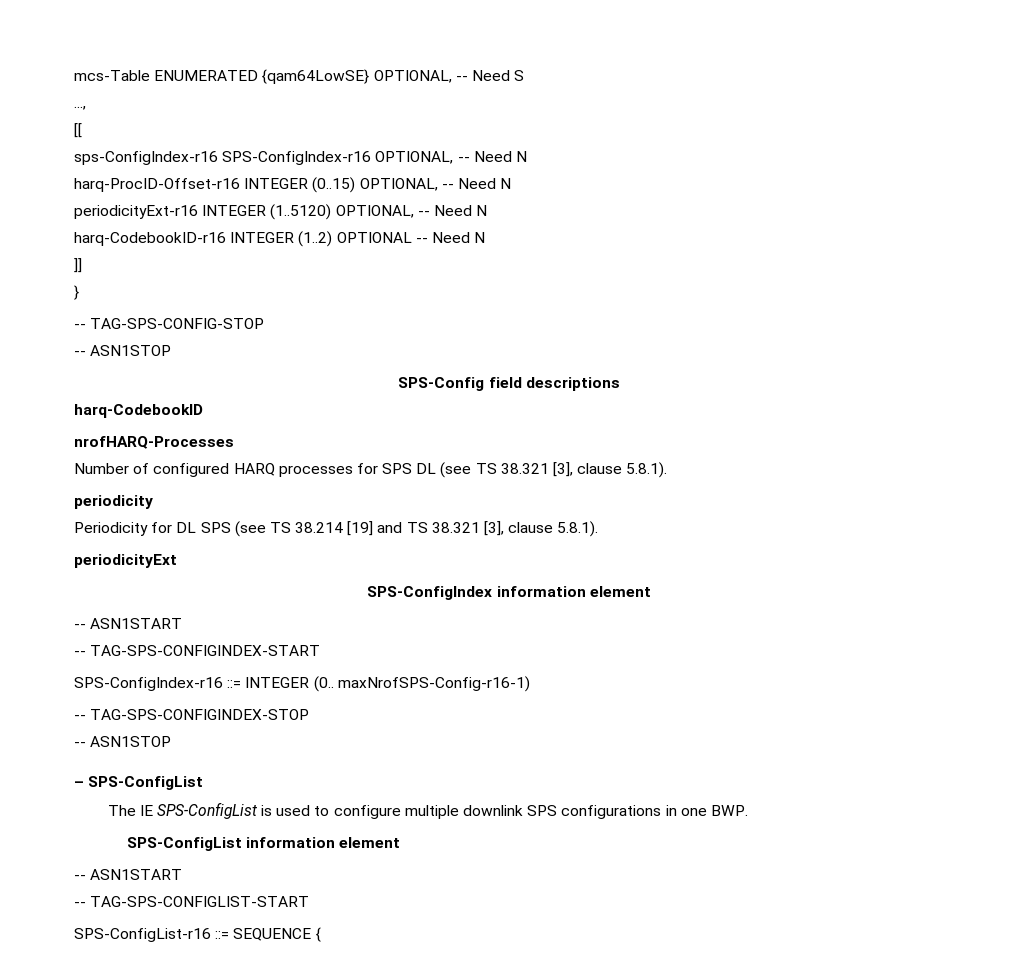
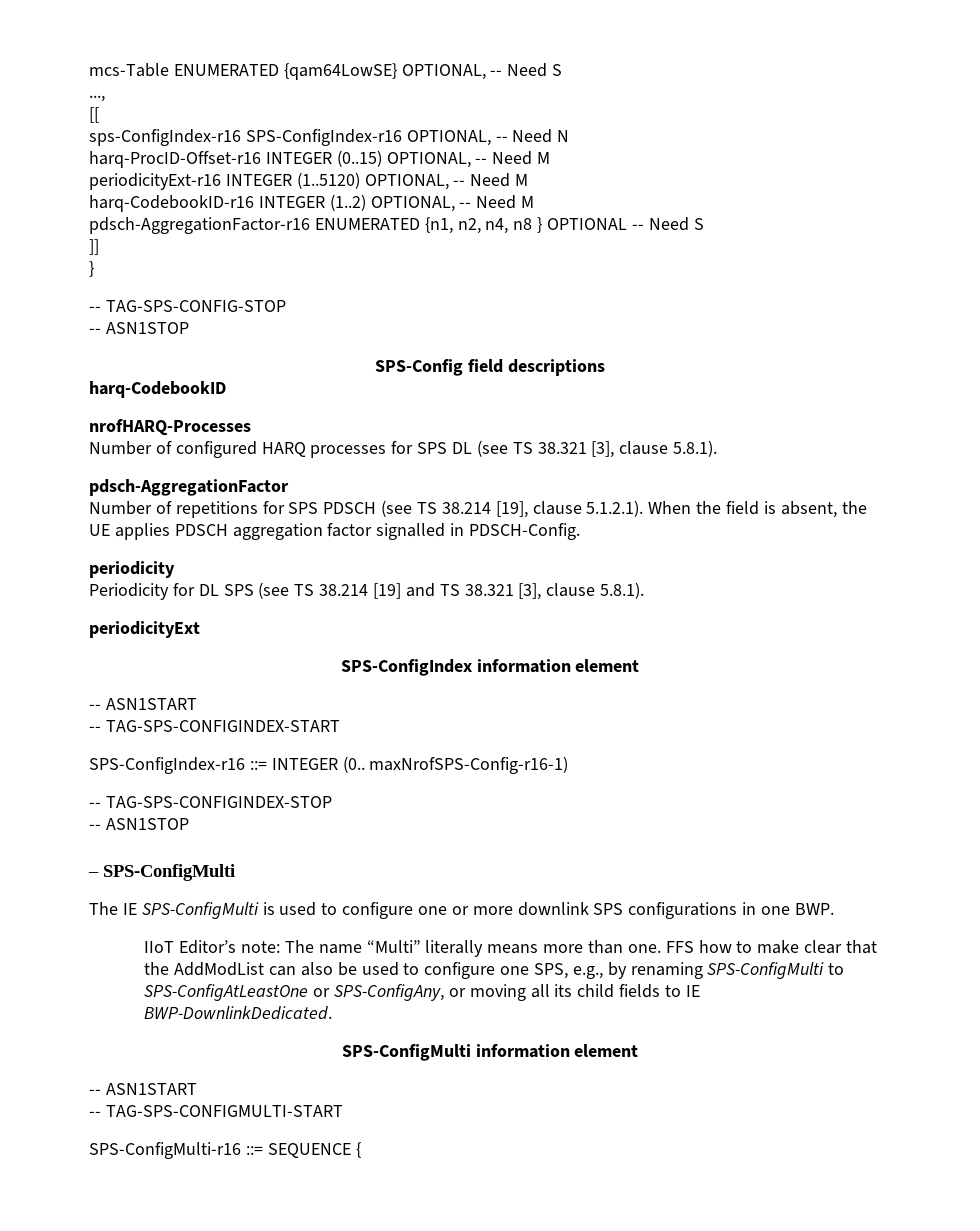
[500,178,512,189] N -> [537,152,551,164] M
[476,205,488,216] N -> [515,174,529,186] M
(333, 239) none -> [370,195,535,212] [89,217,543,234] OPTIONAL, -- Need M // pdsch-AggregationFactor-r16 ENUMERATED {n1, n2, n4, n8 }
[474,232,486,243] N -> [693,218,704,230] S
(668, 470) none -> [89,479,289,496] [89,500,867,518] [89,523,581,540] // pdsch-AggregationFactor // Number of repetitions for SPS PDSCH (see TS 38.214 [19], clause 5.1.2.1). When the field is absent, the UE applies PDSCH aggregation factor signalled in PDSCH-Config.
[88,776,204,790] SPS-ConfigList -> [103,864,235,881] SPS-ConfigMulti
[156,802,257,819] SPS-ConfigList -> [141,902,259,919] SPS-ConfigMulti
[404,805,459,819] multiple -> [418,906,513,915] one or more
[126,837,401,851] [74,869,183,880] [74,896,310,907] [74,928,211,942] SPS-ConfigList information element // -- ASN1START // -- TAG-SPS-CONFIGLIST-START // SPS-ConfigList-r16 -> [144,940,877,957] [144,962,845,979] [144,984,700,1001] [144,1006,333,1020] [341,1044,639,1061] [89,1083,197,1095] [89,1105,343,1117] [89,1142,241,1159] IIoT Editor’s note: The name “Multi” literally means more than one. FFS how to make clear that the AddModList can also be used to configure one SPS, e.g., by renaming SPS-ConfigMulti to SPS-ConfigAtLeastOne or SPS-ConfigAny, or moving all its child fields to IE BWP-DownlinkDedicated. // SPS-ConfigMulti information element // -- ASN1START // -- TAG-SPS-CONFIGMULTI-START // SPS-ConfigMulti-r16

